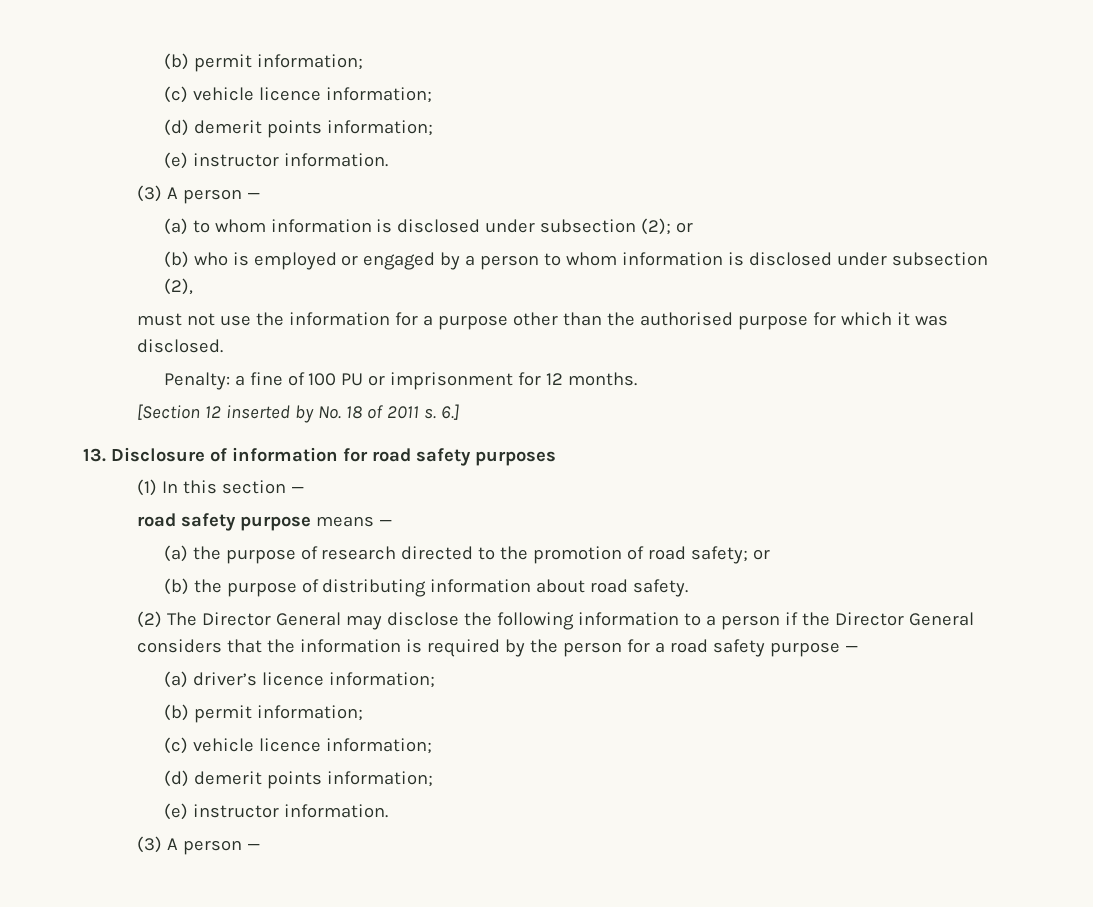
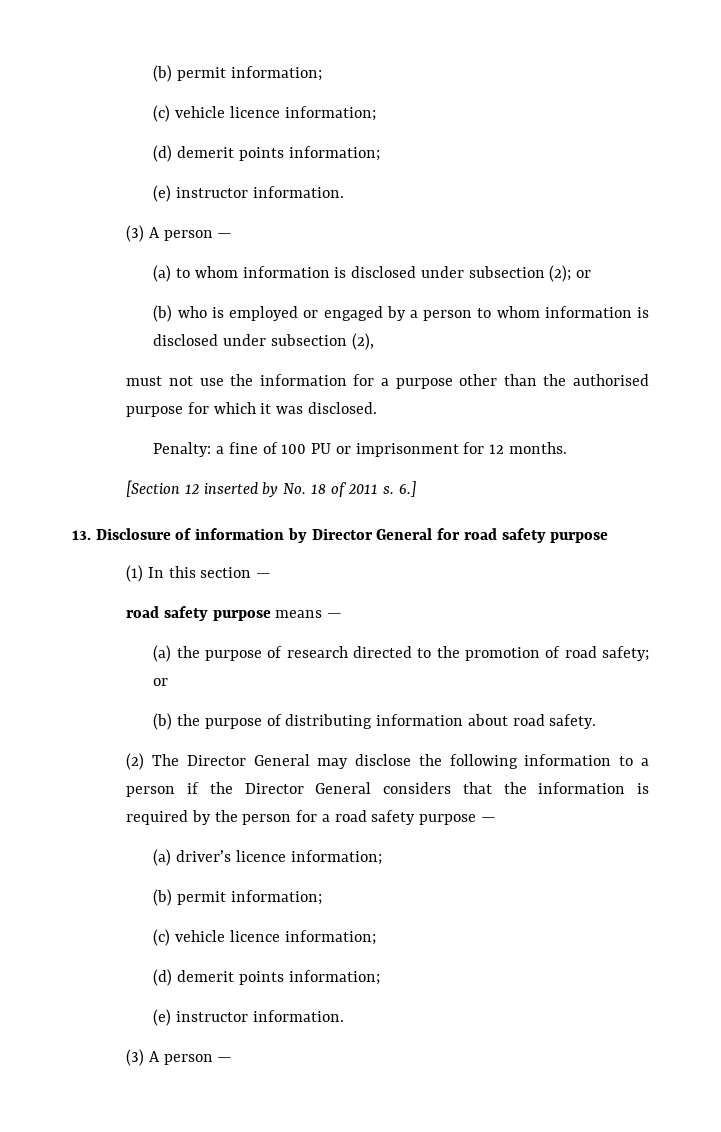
(338, 454) none -> [287,528,433,543] by Director General
[475,451,556,466] purposes -> [550,532,609,543] purpose

